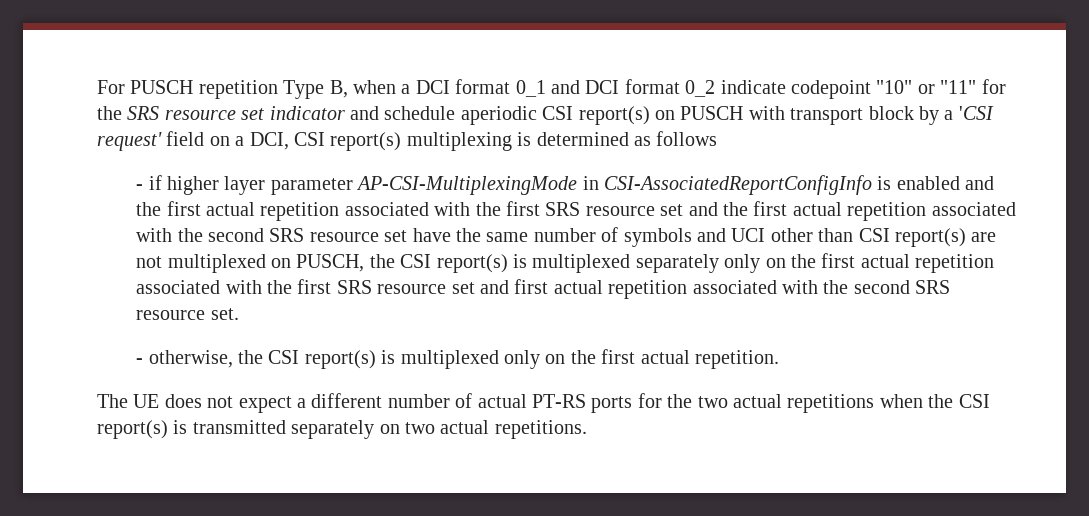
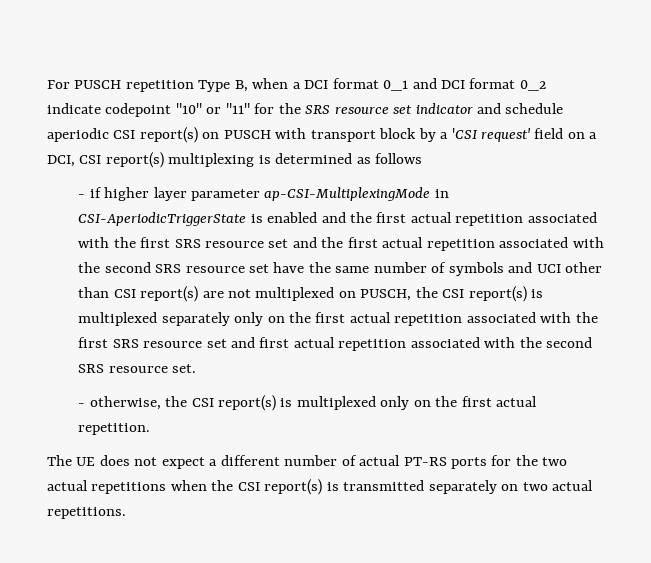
[356,175,872,195] AP-CSI-MultiplexingMode in CSI-AssociatedReportConfigInfo -> [264,187,449,201] [78,212,247,226] ap-CSI-MultiplexingMode in CSI-AperiodicTriggerState

